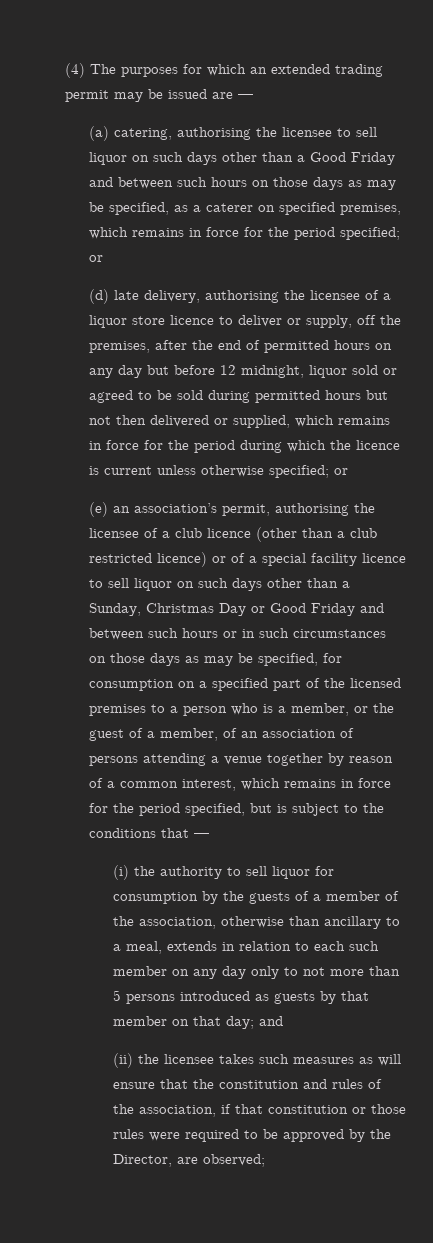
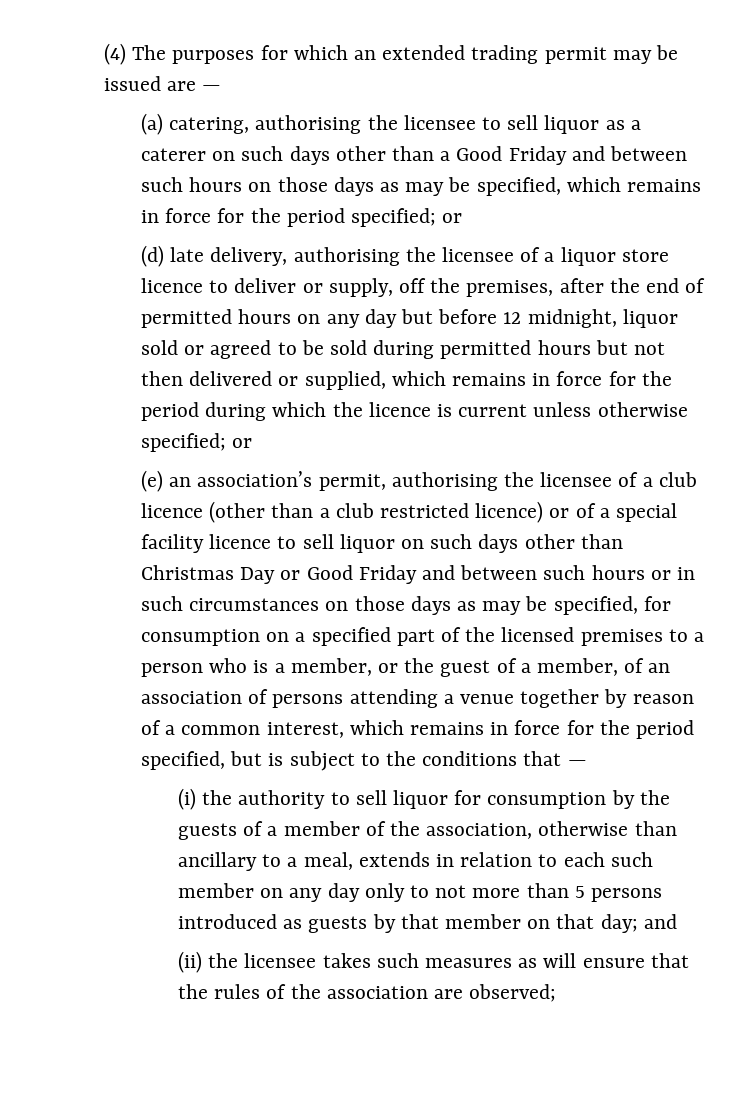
(127, 158) none -> [605,120,641,130] [140,148,206,161] as a caterer
[173,202,401,215] as a caterer on specified premises, -> (561, 186) none
[341,581,350,588] [88,603,141,616] a Sunday, -> (623, 541) none
[218,1079,327,1089] constitution and -> (208, 991) none
[138,1104,406,1117] [112,1129,391,1142] [112,1154,172,1167] association, if that constitution or those rules were required to be approved by the Director, -> [326,986,428,999] association

